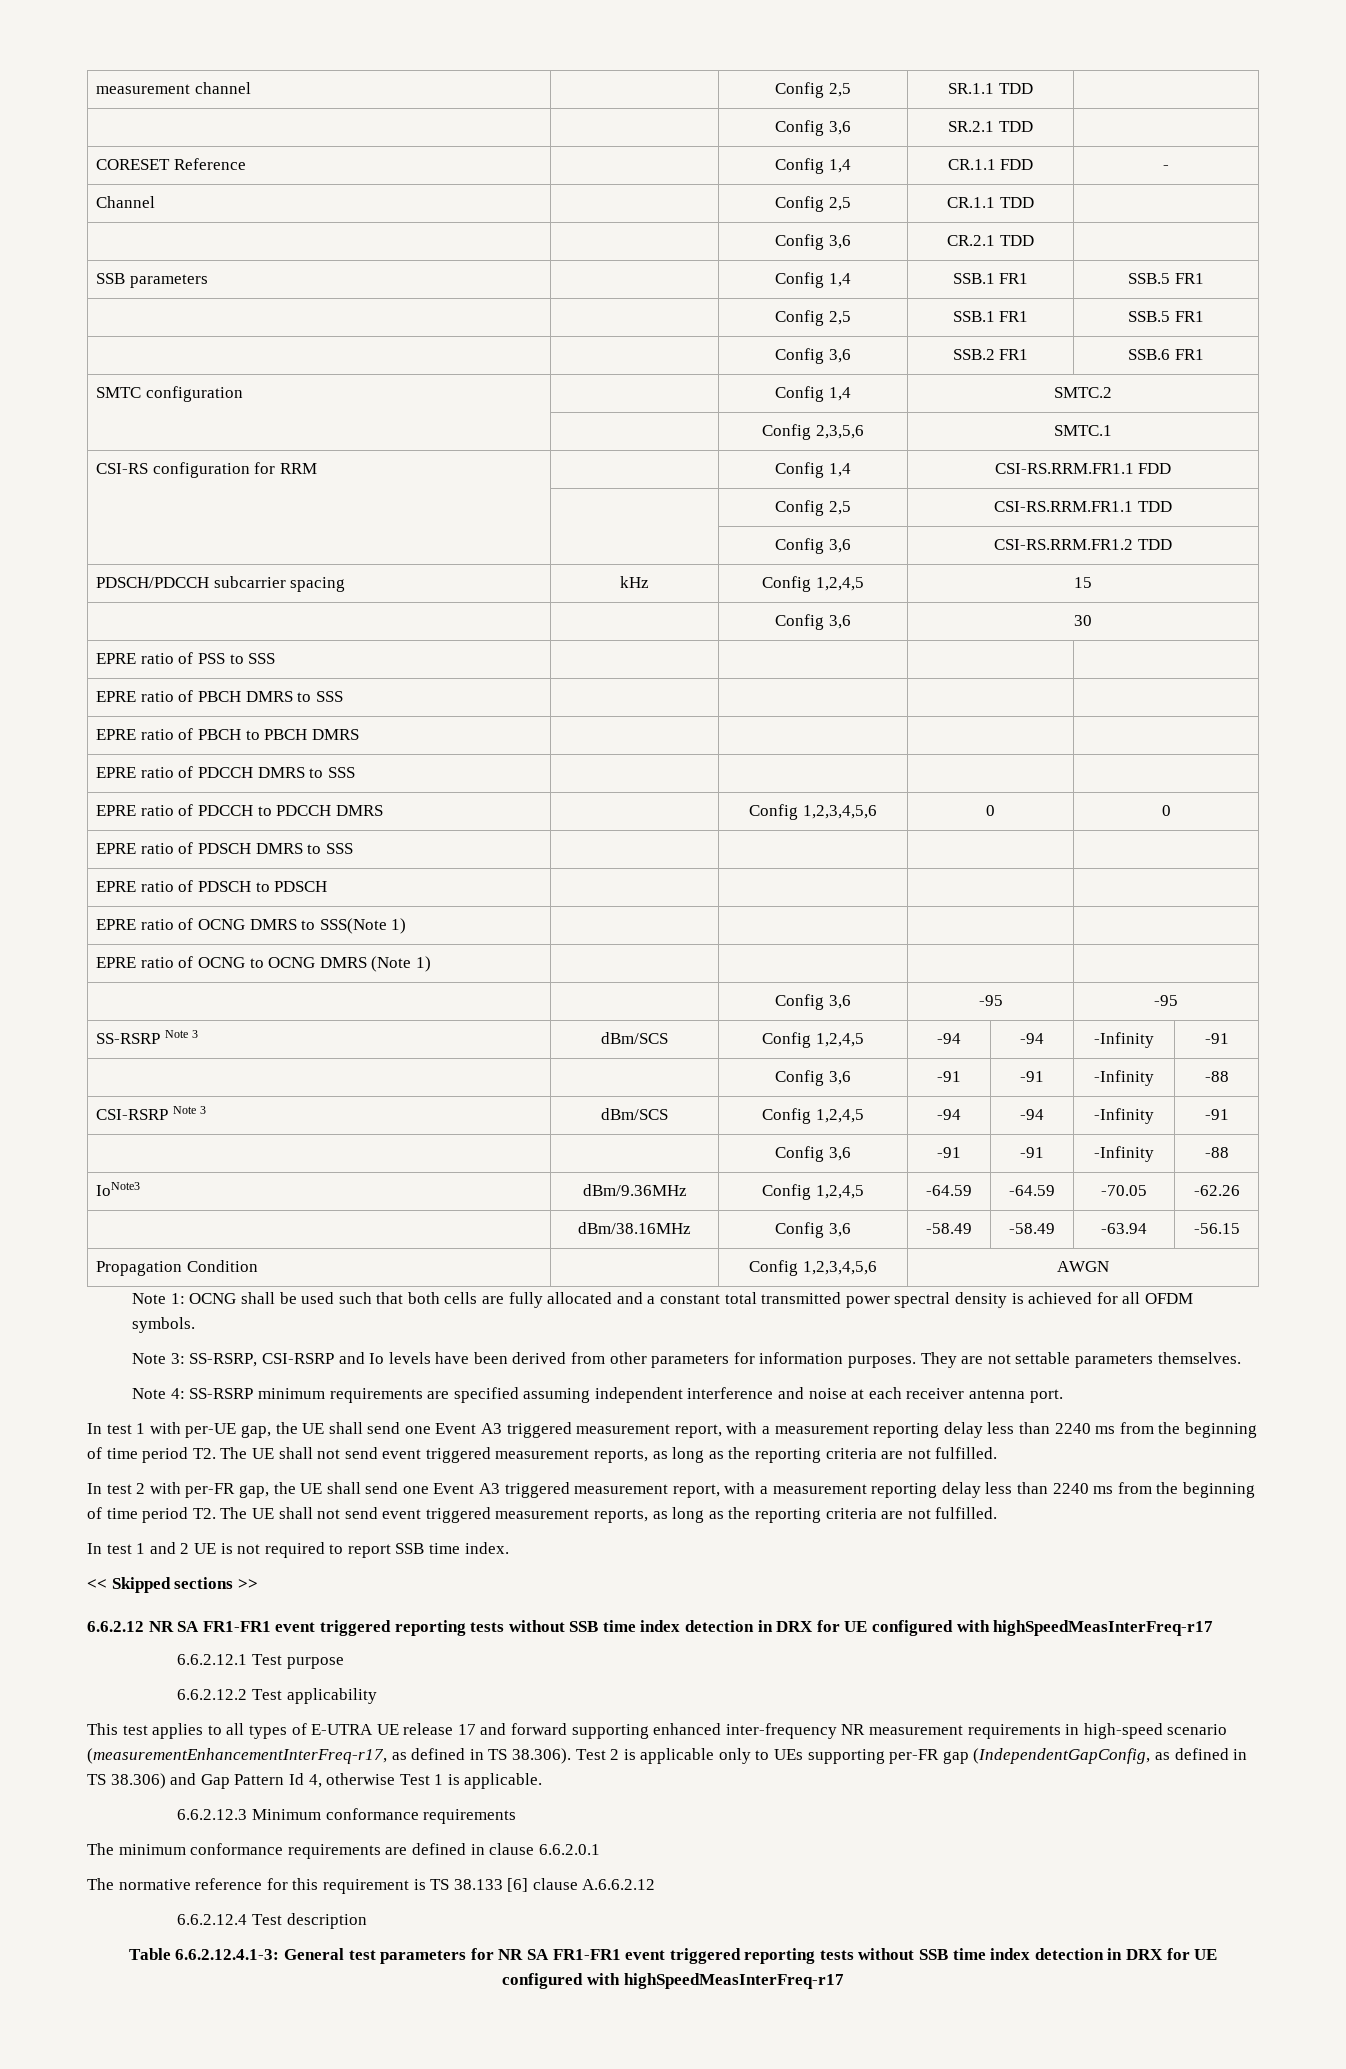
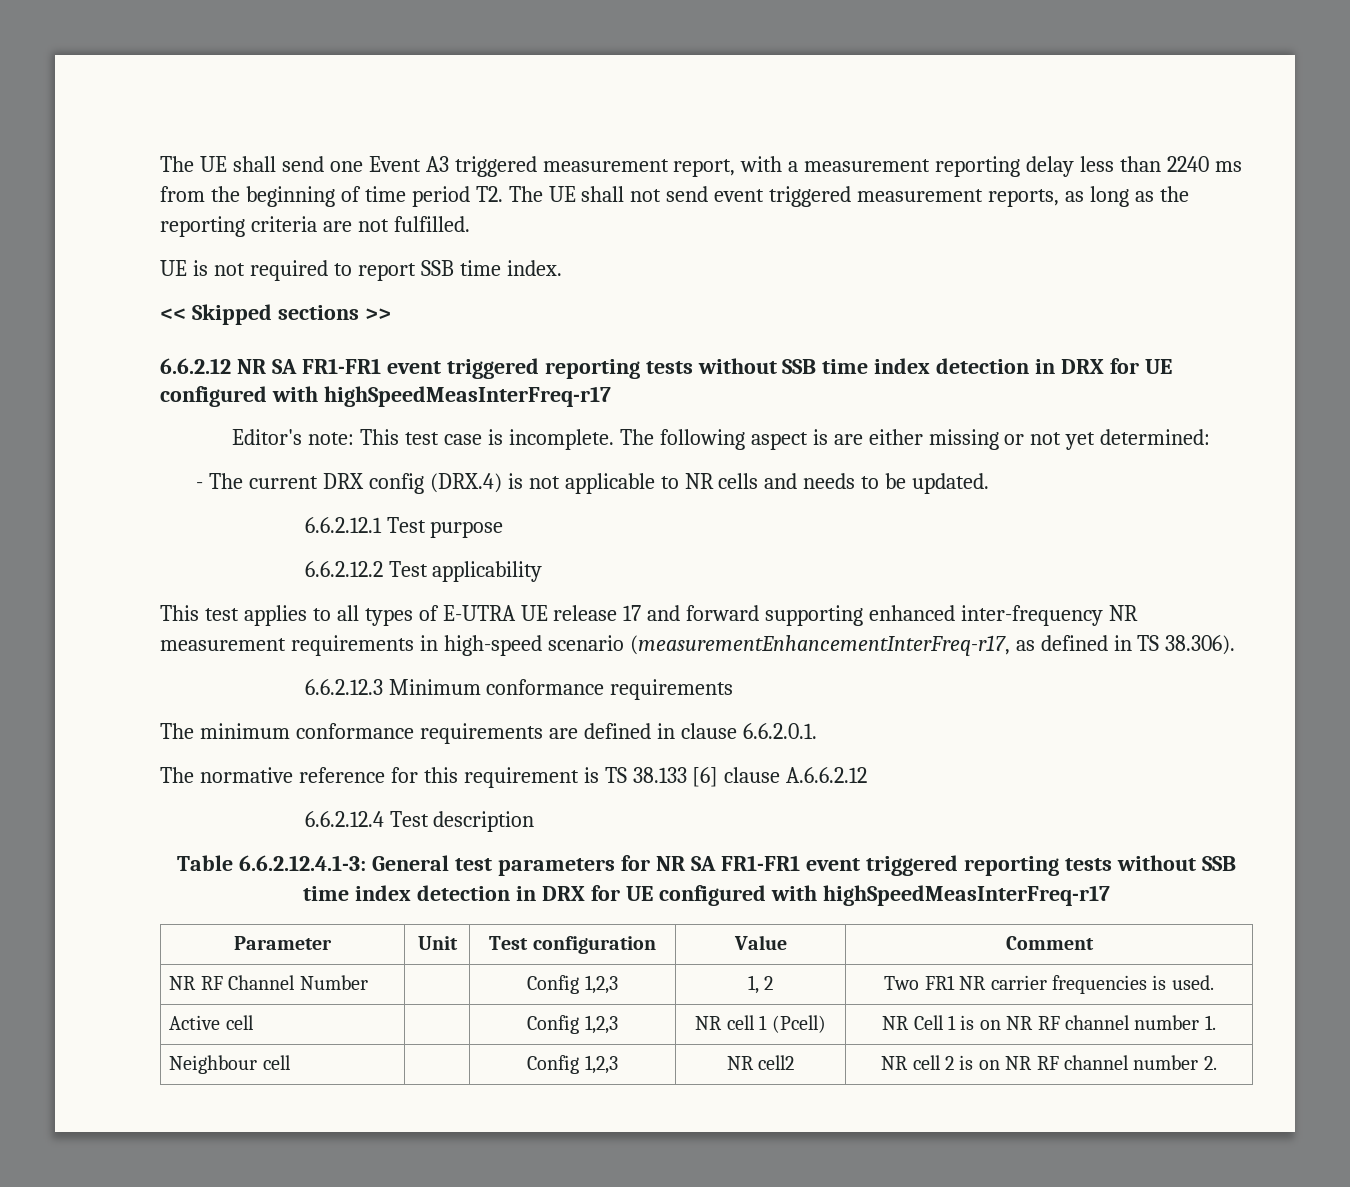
[96,82,251,94] [775,82,851,98] [948,83,1033,94] [775,120,851,136] [948,121,1033,132] [96,158,246,170] [775,158,851,174] [947,159,1034,170] [1163,165,1169,170] [96,196,156,208] [775,196,851,212] [947,197,1034,208] [775,234,851,250] [947,235,1034,246] [96,273,208,288] [775,272,851,288] [952,273,1029,284] [1128,273,1204,284] [775,310,851,326] [952,311,1029,322] [1128,311,1204,322] [775,348,851,364] [952,349,1029,360] [1128,349,1204,360] [96,386,243,402] [775,386,851,402] [1054,387,1112,398] [762,424,864,440] [1054,425,1112,436] [96,462,318,478] [775,462,851,478] [994,463,1172,474] [775,500,851,516] [994,501,1172,512] [775,538,851,554] [994,539,1172,550] [96,576,346,592] [620,576,649,588] [762,576,864,592] [1074,577,1092,588] [775,614,851,630] [1074,615,1092,626] [96,652,276,664] [96,690,343,702] [96,728,359,740] [96,766,355,778] [96,804,383,816] [749,804,877,820] [986,805,995,816] [1161,805,1171,816] [96,842,353,854] [96,880,328,892] [96,918,407,934] [96,956,431,972] [775,994,851,1010] [978,995,1003,1006] [1154,995,1178,1006] [96,1030,199,1044] [601,1032,668,1044] [762,1032,864,1048] [937,1033,961,1044] [1020,1033,1044,1044] [1094,1032,1154,1048] [1204,1033,1229,1044] [775,1070,851,1086] [937,1071,961,1082] [1020,1071,1044,1082] [1094,1070,1154,1086] [1204,1071,1229,1082] [96,1106,207,1120] [601,1108,668,1120] [762,1108,864,1124] [937,1109,961,1120] [1020,1109,1044,1120] [1094,1108,1154,1124] [1204,1109,1229,1120] [775,1146,851,1162] [937,1147,961,1158] [1020,1147,1044,1158] [1094,1146,1154,1162] [1204,1147,1229,1158] [96,1182,141,1196] [582,1184,687,1196] [762,1184,864,1200] [926,1185,972,1196] [1009,1185,1055,1196] [1101,1185,1147,1196] [1193,1185,1240,1196] [578,1222,691,1234] [775,1222,851,1238] [926,1223,972,1234] [1009,1223,1055,1234] [1101,1223,1147,1234] [1193,1223,1240,1234] [96,1260,258,1276] [749,1260,877,1276] [1057,1261,1109,1272] [132,1292,1193,1308] [132,1317,196,1333] [132,1352,1241,1368] [132,1387,1063,1403] [87,1422,298,1438] measurement channel | | Config 2,5 | SR.1.1 TDD | // | | Config 3,6 | SR.2.1 TDD | // CORESET Reference | | Config 1,4 | CR.1.1 FDD | - // Channel | | Config 2,5 | CR.1.1 TDD | // | | Config 3,6 | CR.2.1 TDD | // SSB parameters | | Config 1,4 | SSB.1 FR1 | SSB.5 FR1 // | | Config 2,5 | SSB.1 FR1 | SSB.5 FR1 // | | Config 3,6 | SSB.2 FR1 | SSB.6 FR1 // SMTC configuration | | Config 1,4 | SMTC.2 // | | Config 2,3,5,6 | SMTC.1 // CSI-RS configuration for RRM | | Config 1,4 | CSI-RS.RRM.FR1.1 FDD // | | Config 2,5 | CSI-RS.RRM.FR1.1 TDD // | | Config 3,6 | CSI-RS.RRM.FR1.2 TDD // PDSCH/PDCCH subcarrier spacing | kHz | Config 1,2,4,5 | 15 // | | Config 3,6 | 30 // EPRE ratio of PSS to SSS | | | | // EPRE ratio of PBCH DMRS to SSS | | | | // EPRE ratio of PBCH to PBCH DMRS | | | | // EPRE ratio of PDCCH DMRS to SSS | | | | // EPRE ratio of PDCCH to PDCCH DMRS | | Config 1,2,3,4,5,6 | 0 | 0 // EPRE ratio of PDSCH DMRS to SSS | | | | // EPRE ratio of PDSCH to PDSCH | | | | // EPRE ratio of OCNG DMRS to SSS(Note 1) | | | | // EPRE ratio of OCNG to OCNG DMRS (Note 1) | | | | // | | Config 3,6 | -95 | -95 // SS-RSRP Note 3 | dBm/SCS | Config 1,2,4,5 | -94 | -94 | -Infinity | -91 // | | Config 3,6 | -91 | -91 | -Infinity | -88 // CSI-RSRP Note 3 | dBm/SCS | Config 1,2,4,5 | -94 | -94 | -Infinity | -91 // | | Config 3,6 | -91 | -91 | -Infinity | -88 // IoNote3 | dBm/9.36MHz | Config 1,2,4,5 | -64.59 | -64.59 | -70.05 | -62.26 // | dBm/38.16MHz | Config 3,6 | -58.49 | -58.49 | -63.94 | -56.15 // Propagation Condition | | Config 1,2,3,4,5,6 | AWGN // Note 1: OCNG shall be used such that both cells are fully allocated and a constant total transmitted power spectral density is achieved for all OFDM symbols. // Note 3: SS-RSRP, CSI-RSRP and Io levels have been derived from other parameters for information purposes. They are not settable parameters themselves. // Note 4: SS-RSRP minimum requirements are specified assuming independent interference and noise at each receiver antenna port. // In test 1 with per-UE gap, the -> [160,156,194,172] The
[87,1482,1255,1498] [87,1507,998,1523] [87,1542,190,1554] In test 2 with per-FR gap, the UE shall send one Event A3 triggered measurement report, with a measurement reporting delay less than 2240 ms from the beginning of time period T2. The UE shall not send event triggered measurement reports, as long as the reporting criteria are not fulfilled. // In test 1 and 2 -> (470, 224) none
(1214, 1628) none -> [232,429,1211,450] [196,473,990,494] // Editor's note: This test case is incomplete. The following aspect is are either missing or not yet determined: // - The current DRX config (DRX.4) is not applicable to NR cells and needs to be updated.
[575,1748,1248,1764] [87,1773,543,1789] Test 2 is applicable only to UEs supporting per-FR gap (IndependentGapConfig, as defined in TS 38.306) and Gap Pattern Id 4, otherwise Test 1 is applicable. -> (1236, 645) none
[538,1844,600,1855] 6.6.2.0.1 -> [742,723,817,739] 6.6.2.0.1.
(844, 1981) none -> [234,936,332,950] [417,936,458,950] [489,936,656,954] [733,935,787,950] [1005,936,1094,950] [169,975,368,990] [527,975,618,994] [747,975,774,994] [884,975,1214,994] [169,1015,254,1030] [527,1015,618,1034] [695,1015,826,1033] [882,1015,1216,1030] [169,1055,291,1074] [527,1055,618,1074] [726,1055,795,1070] [881,1055,1217,1070] // Parameter | Unit | Test configuration | Value | Comment // NR RF Channel Number | | Config 1,2,3 | 1, 2 | Two FR1 NR carrier frequencies is used. // Active cell | | Config 1,2,3 | NR cell 1 (Pcell) | NR Cell 1 is on NR RF channel number 1. // Neighbour cell | | Config 1,2,3 | NR cell2 | NR cell 2 is on NR RF channel number 2.

